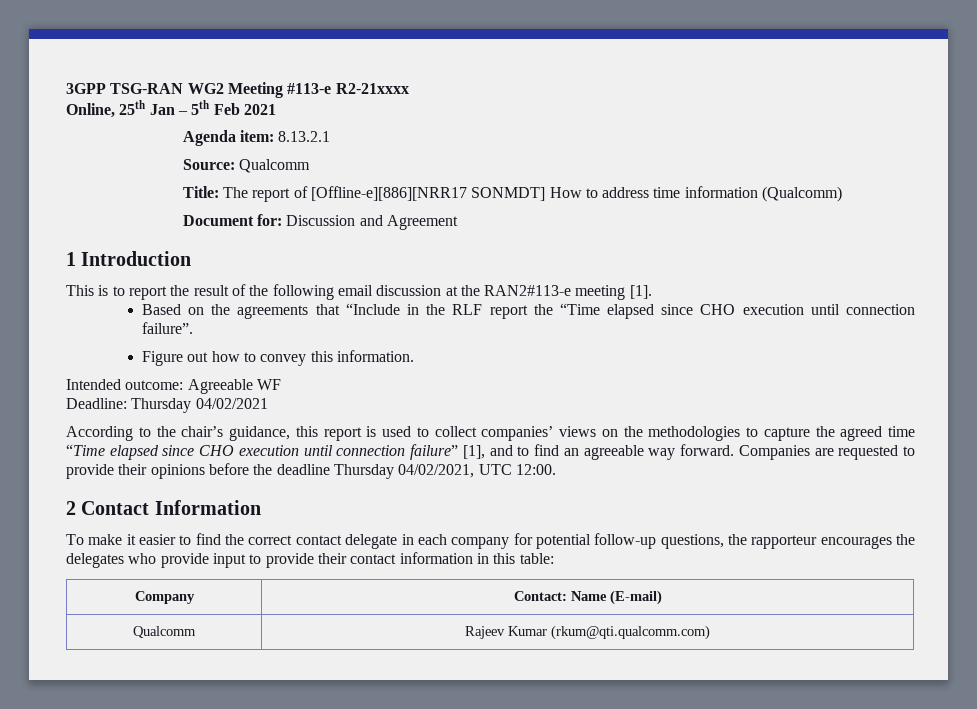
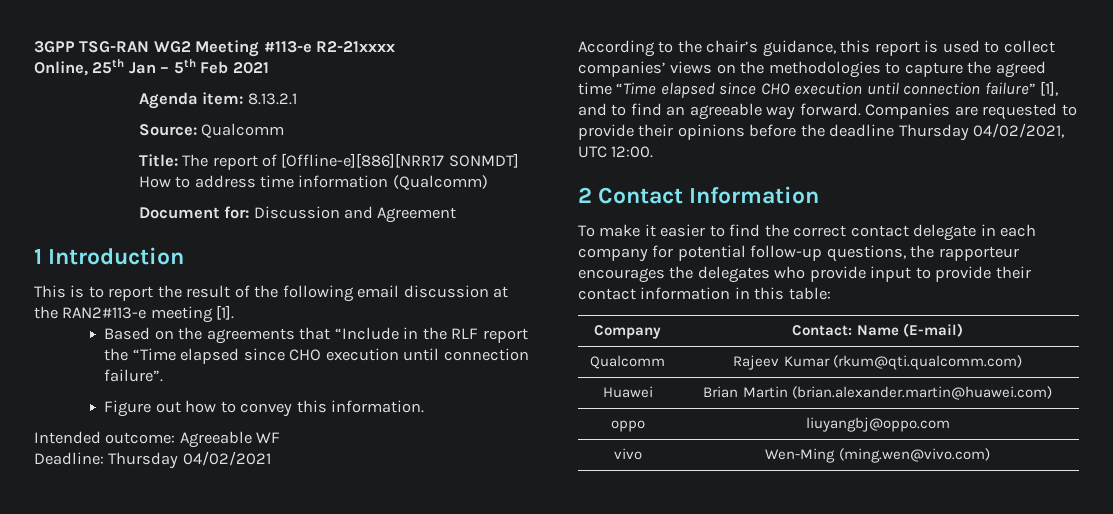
(710, 632) none -> [602,386,653,398] [703,386,1052,400] [610,420,645,432] [805,417,950,432] [613,448,642,460] [765,448,990,463] // Huawei | Brian Martin (brian.alexander.martin@huawei.com) // oppo | liuyangbj@oppo.com // vivo | Wen-Ming (ming.wen@vivo.com)

